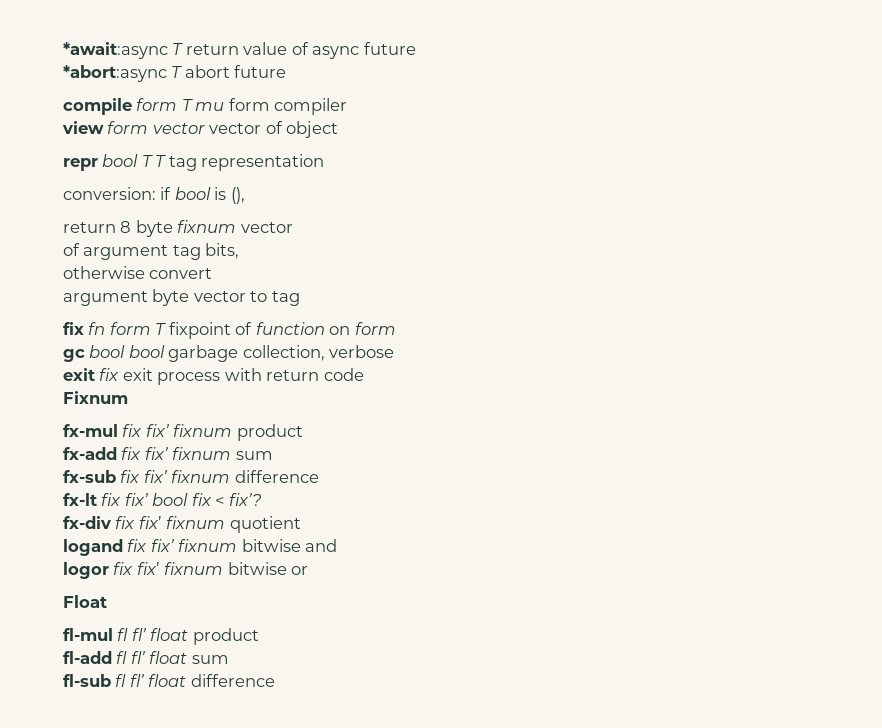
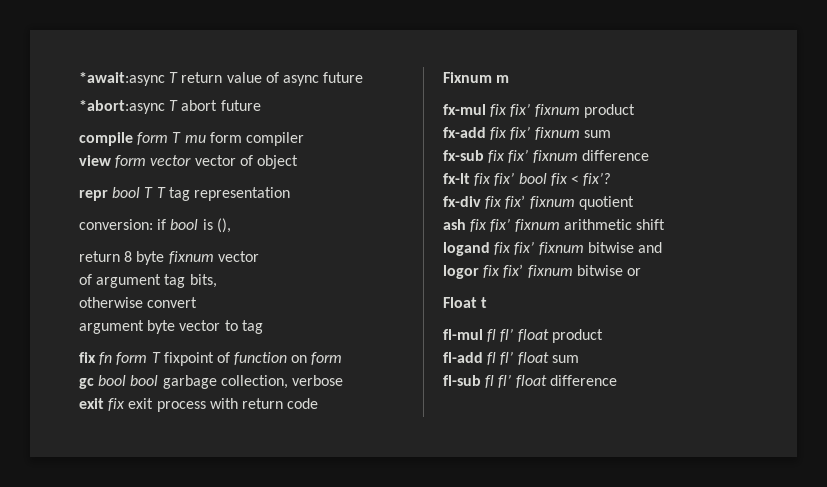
(128, 397) none -> [496,75,510,83] m
(301, 524) none -> [443,218,665,232] // ash fix fix’ fixnum arithmetic shift
(107, 601) none -> [481,297,488,308] t

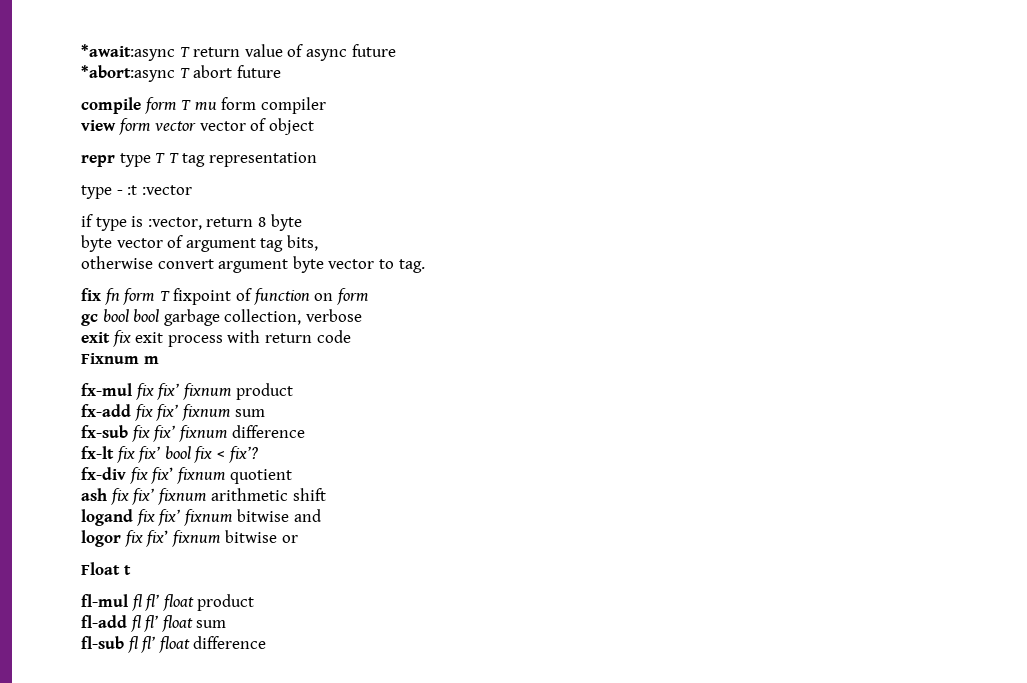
[112,187,141,198] bool -> [119,153,151,167] type
[79,218,231,233] conversion: if bool is (), // -> [81,185,192,199] [81,214,202,231] type - :t :vector // if type is :vector,
[168,251,259,264] fixnum vector // -> [81,235,163,252] // byte vector
(198, 302) // -> (214, 264) none
[241,320,263,334] tag -> [398,259,425,273] tag.

